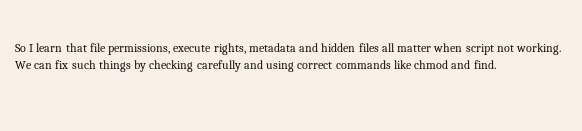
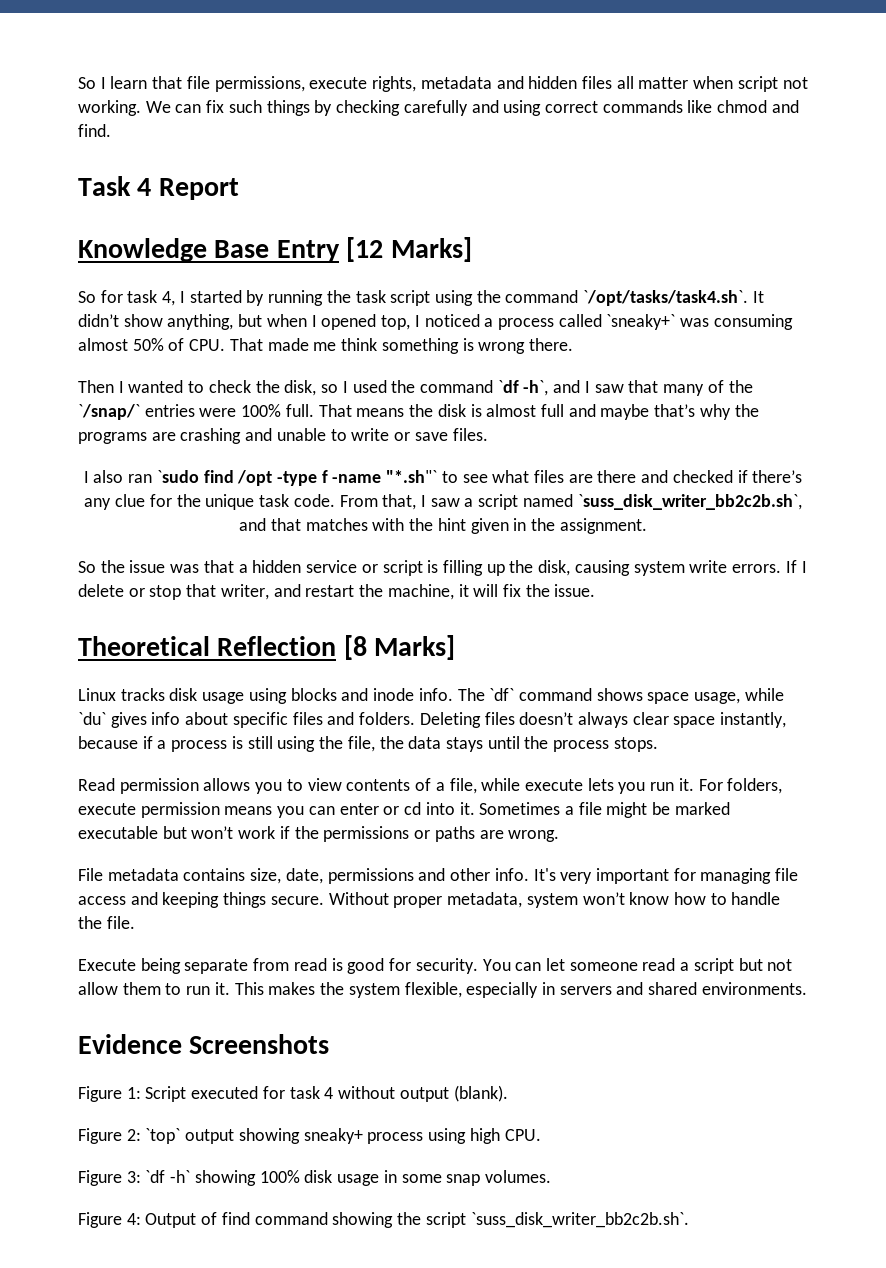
(496, 64) none -> [78,176,239,200] [78,237,472,262] [78,290,764,306] [78,314,793,330] [78,338,573,354] [78,380,753,396] [78,404,759,420] [78,428,488,444] [83,470,803,486] [84,494,802,510] [239,518,647,534] [78,560,807,576] [78,584,596,600] [78,635,456,660] [78,688,784,704] [78,712,787,728] [78,736,658,752] [78,778,783,794] [78,802,730,818] [78,826,560,842] [78,868,799,884] [78,892,781,908] [78,916,135,929] [78,958,793,974] [78,982,807,998] [78,1034,330,1054] [78,1085,508,1102] [78,1128,541,1144] [78,1170,551,1186] [78,1212,689,1228] // Task 4 Report // Knowledge Base Entry [12 Marks] // So for task 4, I started by running the task script using the command `/opt/tasks/task4.sh`. It didn’t show anything, but when I opened top, I noticed a process called `sneaky+` was consuming almost 50% of CPU. That made me think something is wrong there. // Then I wanted to check the disk, so I used the command `df -h`, and I saw that many of the `/snap/` entries were 100% full. That means the disk is almost full and maybe that’s why the programs are crashing and unable to write or save files. // I also ran `sudo find /opt -type f -name "*.sh"` to see what files are there and checked if there’s any clue for the unique task code. From that, I saw a script named `suss_disk_writer_bb2c2b.sh`, and that matches with the hint given in the assignment. // So the issue was that a hidden service or script is filling up the disk, causing system write errors. If I delete or stop that writer, and restart the machine, it will fix the issue. // Theoretical Reflection [8 Marks] // Linux tracks disk usage using blocks and inode info. The `df` command shows space usage, while `du` gives info about specific files and folders. Deleting files doesn’t always clear space instantly, because if a process is still using the file, the data stays until the process stops. // Read permission allows you to view contents of a file, while execute lets you run it. For folders, execute permission means you can enter or cd into it. Sometimes a file might be marked executable but won’t work if the permissions or paths are wrong. // File metadata contains size, date, permissions and other info. It's very important for managing file access and keeping things secure. Without proper metadata, system won’t know how to handle the file. // Execute being separate from read is good for security. You can let someone read a script but not allow them to run it. This makes the system flexible, especially in servers and shared environments. // Evidence Screenshots // Figure 1: Script executed for task 4 without output (blank). // Figure 2: `top` output showing sneaky+ process using high CPU. // Figure 3: `df -h` showing 100% disk usage in some snap volumes. // Figure 4: Output of find command showing the script `suss_disk_writer_bb2c2b.sh`.

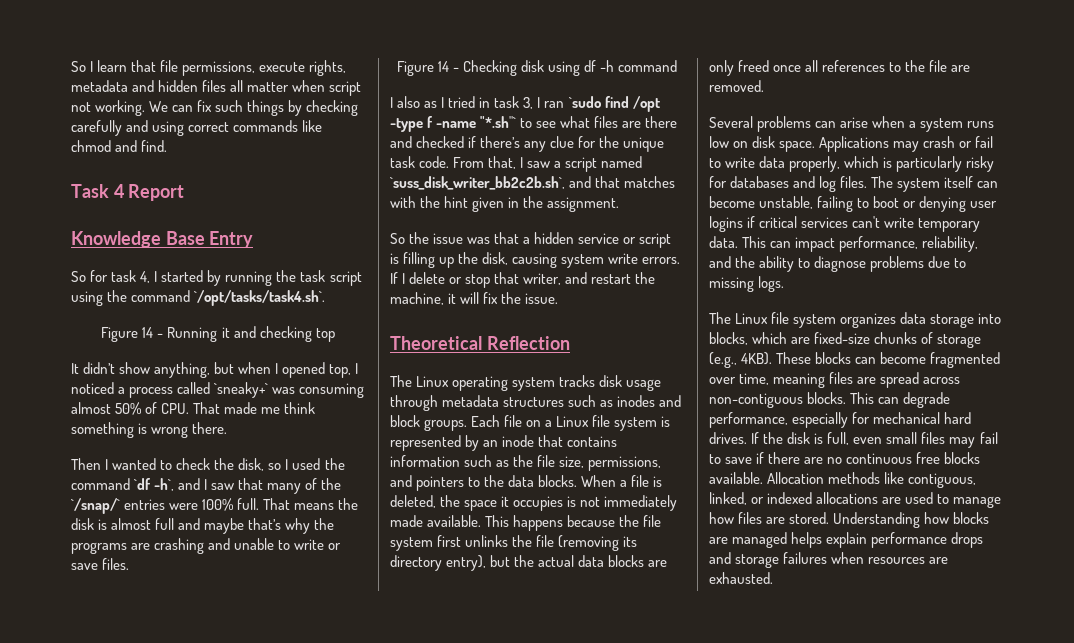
[346,237,472,262] [12 Marks] -> (254, 239) none
(749, 298) none -> [101,326,335,342] // Figure 14 - Running it and checking top //
[83,470,124,483] I also -> [396,60,678,76] [390,96,541,109] Figure 14 - Checking disk using df -h command // I also as I tried in task 3, I
[343,635,456,660] [78,688,784,704] [78,712,787,728] [78,736,658,752] [78,778,783,794] [78,802,730,818] [78,826,560,842] [78,868,799,884] [78,892,781,908] [78,916,135,929] [78,958,793,974] [78,982,807,998] [78,1034,330,1054] [78,1085,508,1102] [78,1128,541,1144] [78,1170,551,1186] [78,1212,689,1228] [8 Marks] // Linux tracks disk usage using blocks and inode info. The `df` command shows space usage, while `du` gives info about specific files and folders. Deleting files doesn’t always clear space instantly, because if a process is still using the file, the data stays until the process stops. // Read permission allows you to view contents of a file, while execute lets you run it. For folders, execute permission means you can enter or cd into it. Sometimes a file might be marked executable but won’t work if the permissions or paths are wrong. // File metadata contains size, date, permissions and other info. It's very important for managing file access and keeping things secure. Without proper metadata, system won’t know how to handle the file. // Execute being separate from read is good for security. You can let someone read a script but not allow them to run it. This makes the system flexible, especially in servers and shared environments. // Evidence Screenshots // Figure 1: Script executed for task 4 without output (blank). // Figure 2: `top` output showing sneaky+ process using high CPU. // Figure 3: `df -h` showing 100% disk usage in some snap volumes. // Figure 4: Output of find command showing the script `suss_disk_writer_bb2c2b.sh`. -> [390,375,662,391] [390,395,682,411] [390,415,671,431] [390,435,618,451] [390,455,662,471] [390,475,663,491] [390,495,678,511] [390,515,662,531] [390,535,638,551] [390,555,668,571] [709,60,971,76] [709,80,764,92] [709,116,995,132] [709,136,994,152] [709,156,995,172] [709,176,999,192] [709,196,998,212] [709,216,981,232] [709,236,979,252] [709,256,967,272] [709,276,785,292] [709,312,1002,328] [709,332,982,348] [709,352,1001,368] [709,372,961,388] [709,392,951,408] [709,412,972,428] [709,432,998,448] [709,452,981,464] [709,472,977,488] [709,492,1002,508] [709,512,990,528] [709,532,984,548] [709,552,949,568] [709,572,773,584] // The Linux operating system tracks disk usage through metadata structures such as inodes and block groups. Each file on a Linux file system is represented by an inode that contains information such as the file size, permissions, and pointers to the data blocks. When a file is deleted, the space it occupies is not immediately made available. This happens because the file system first unlinks the file (removing its directory entry), but the actual data blocks are only freed once all references to the file are removed. // Several problems can arise when a system runs low on disk space. Applications may crash or fail to write data properly, which is particularly risky for databases and log files. The system itself can become unstable, failing to boot or denying user logins if critical services can't write temporary data. This can impact performance, reliability, and the ability to diagnose problems due to missing logs. // The Linux file system organizes data storage into blocks, which are fixed-size chunks of storage (e.g., 4KB). These blocks can become fragmented over time, meaning files are spread across non-contiguous blocks. This can degrade performance, especially for mechanical hard drives. If the disk is full, even small files may fail to save if there are no continuous free blocks available. Allocation methods like contiguous, linked, or indexed allocations are used to manage how files are stored. Understanding how blocks are managed helps explain performance drops and storage failures when resources are exhausted.

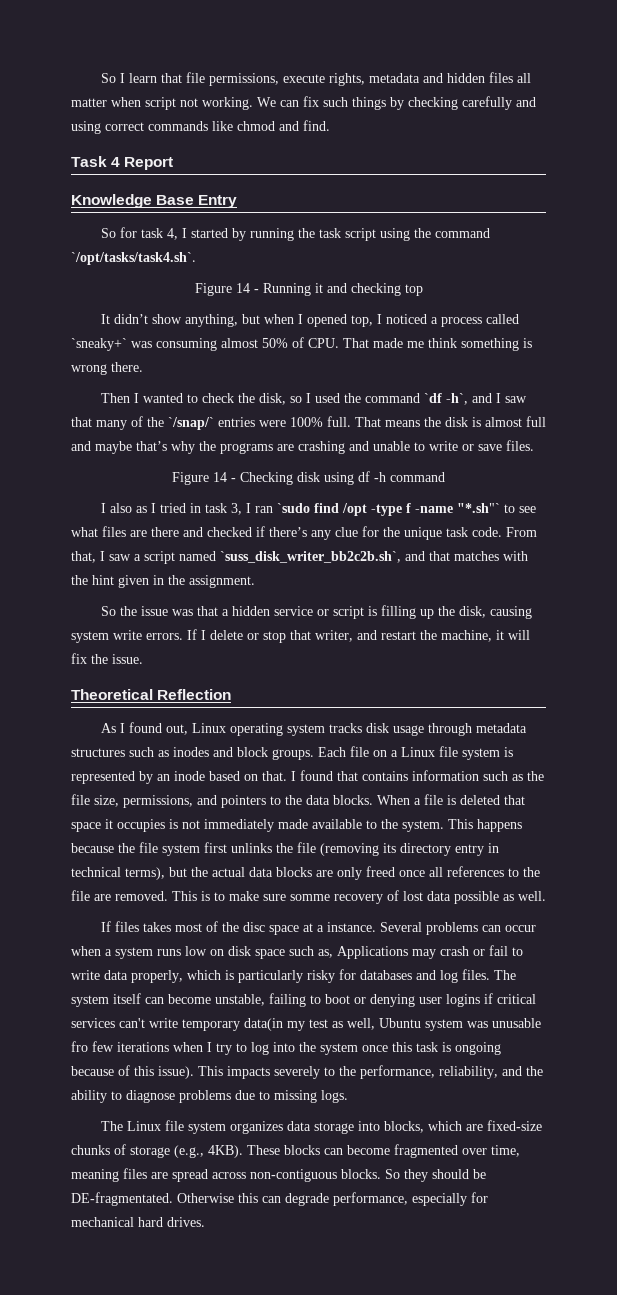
[390,375,412,387] The -> [100,722,188,735] As I found out,
(535, 441) none -> [209,770,333,781] based on that. I found
[390,495,461,508] deleted, the -> [460,795,525,805] deleted that
[427,515,482,527] available. -> [312,819,444,832] available to the system.
[446,555,487,571] entry), -> [455,843,499,856] [71,867,165,880] entry in technical terms),
(764, 86) // -> [172,890,546,904] [100,921,376,935] This is to make sure somme recovery of lost data possible as well. // If files takes most of the disc space at a instance.
[840,117,869,128] arise -> [504,925,536,932] occur
[779,141,816,152] space. -> [255,946,333,959] space such as,
[709,236,836,252] data. This can impact -> [244,1018,541,1031] [71,1041,501,1055] [71,1065,356,1079] data(in my test as well, Ubuntu system was unusable fro few iterations when I try to log into the system once this task is ongoing because of this issue). This impacts severely to the
[850,392,875,404] This -> [385,1169,486,1182] [71,1192,258,1206] So they should be DE-fragmentated. Otherwise this
[751,432,998,448] [709,452,981,464] [709,472,977,488] [709,492,1002,508] [709,512,990,528] [709,532,984,548] [709,552,949,568] [709,572,773,584] If the disk is full, even small files may fail to save if there are no continuous free blocks available. Allocation methods like contiguous, linked, or indexed allocations are used to manage how files are stored. Understanding how blocks are managed helps explain performance drops and storage failures when resources are exhausted. -> (205, 1222) none

